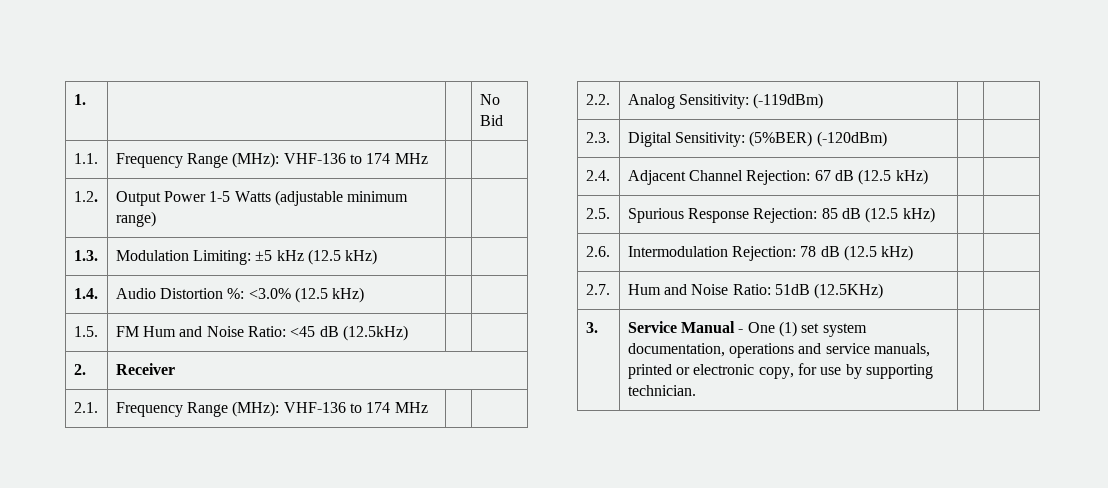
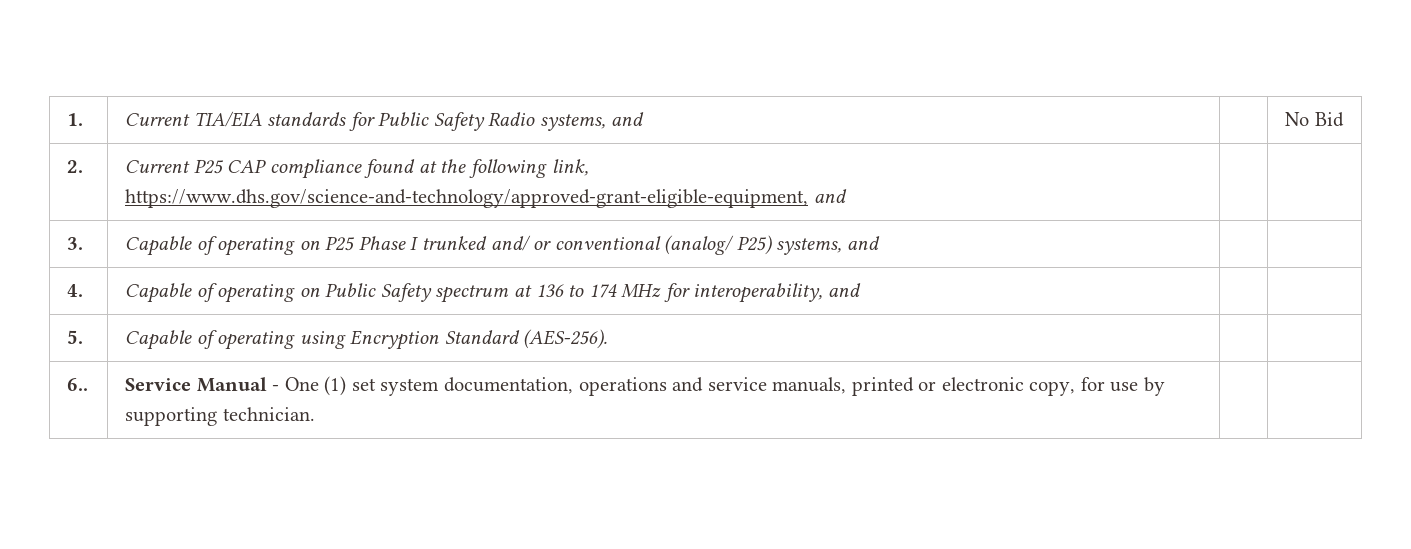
[479,94,500,105] [479,115,503,126] [73,153,98,164] [115,152,428,168] [73,191,98,202] [115,190,409,206] [115,211,156,227] [73,250,98,261] [115,249,378,265] [73,288,98,299] [115,287,365,303] [73,326,98,337] [115,325,408,341] [73,364,86,375] [115,363,175,375] [73,402,98,413] [115,401,428,417] [585,94,610,105] [627,93,824,109] [585,132,610,143] [627,131,887,147] [585,170,610,181] [627,169,928,185] [585,208,610,219] [627,207,935,223] [585,246,610,257] [627,245,914,261] [585,284,610,295] [627,283,884,299] [585,322,598,333] | | No Bid // 1.1. | Frequency Range (MHz): VHF-136 to 174 MHz | | // 1.2. | Output Power 1-5 Watts (adjustable minimum range) | | // 1.3. | Modulation Limiting: ±5 kHz (12.5 kHz) | | // 1.4. | Audio Distortion %: <3.0% (12.5 kHz) | | // 1.5. | FM Hum and Noise Ratio: <45 dB (12.5kHz) | | // 2. | Receiver // 2.1. | Frequency Range (MHz): VHF-136 to 174 MHz | | // 2.2. | Analog Sensitivity: (-119dBm) | | // 2.3. | Digital Sensitivity: (5%BER) (-120dBm) | | // 2.4. | Adjacent Channel Rejection: 67 dB (12.5 kHz) | | // 2.5. | Spurious Response Rejection: 85 dB (12.5 kHz) | | // 2.6. | Intermodulation Rejection: 78 dB (12.5 kHz) | | // 2.7. | Hum and Noise Ratio: 51dB (12.5KHz) | | // 3. -> [125,111,644,131] [1285,112,1344,127] [67,160,84,173] [125,159,588,179] [125,189,847,208] [67,237,84,250] [125,235,880,256] [67,284,84,297] [125,283,861,303] [67,330,84,344] [125,329,608,350] [67,378,89,391] Current TIA/EIA standards for Public Safety Radio systems, and | | No Bid // 2. | Current P25 CAP compliance found at the following link, https://www.dhs.gov/science-and-technology/approved-grant-eligible-equipment, and | | // 3. | Capable of operating on P25 Phase I trunked and/ or conventional (analog/ P25) systems, and | | // 4. | Capable of operating on Public Safety spectrum at 136 to 174 MHz for interoperability, and | | // 5. | Capable of operating using Encryption Standard (AES-256). | | // 6..

